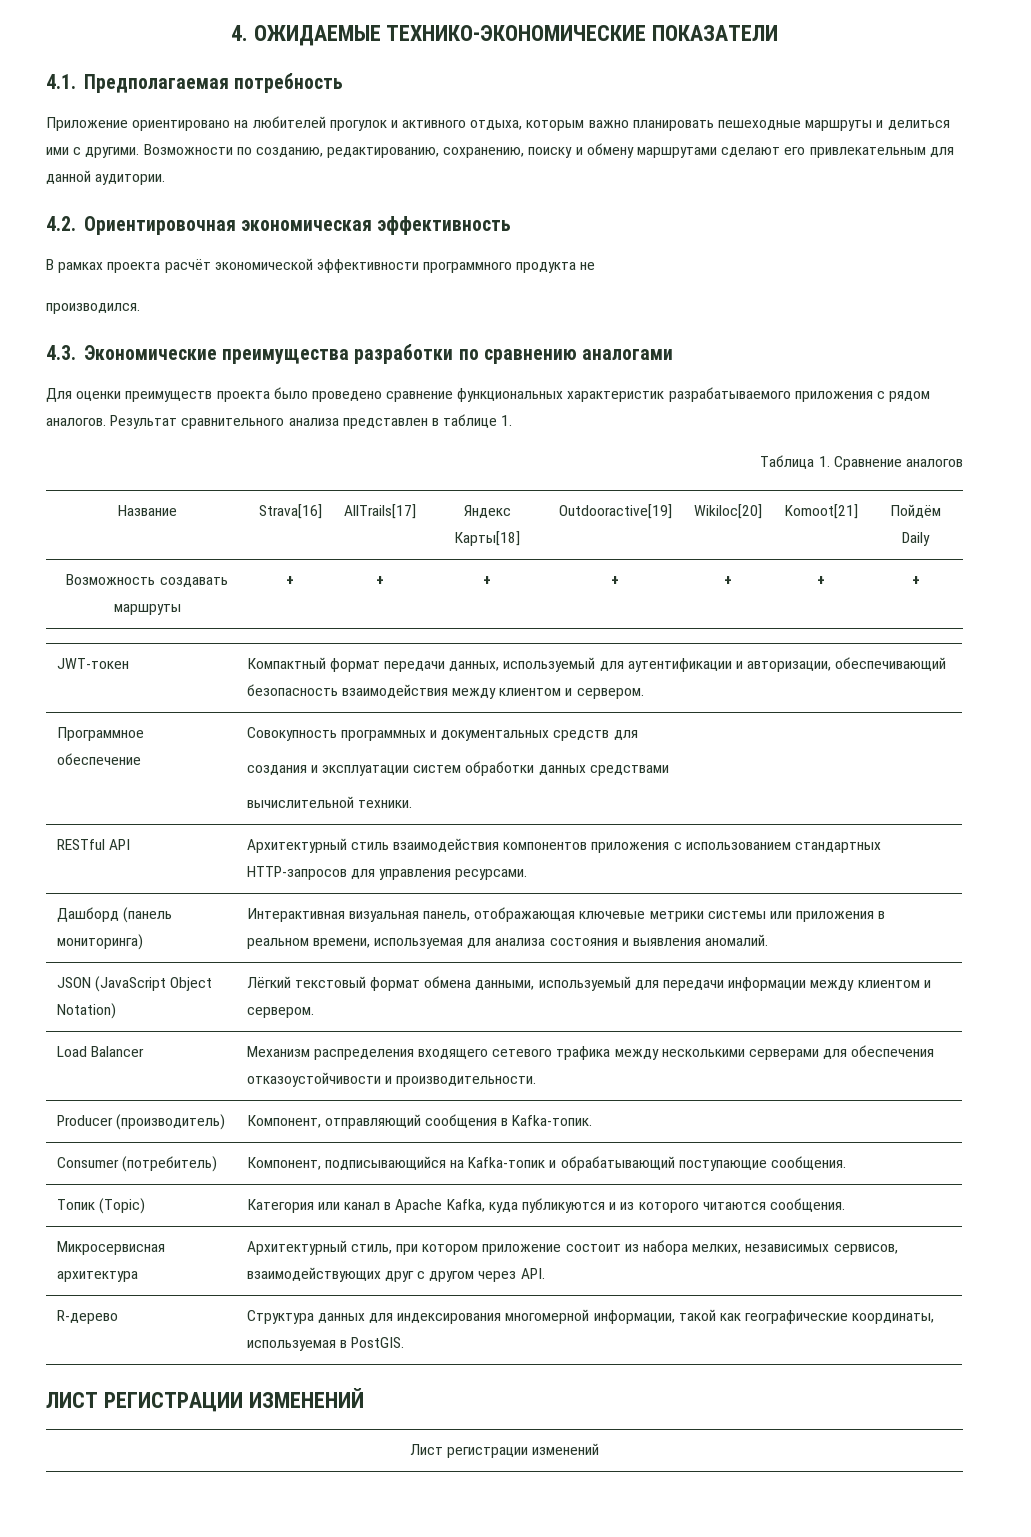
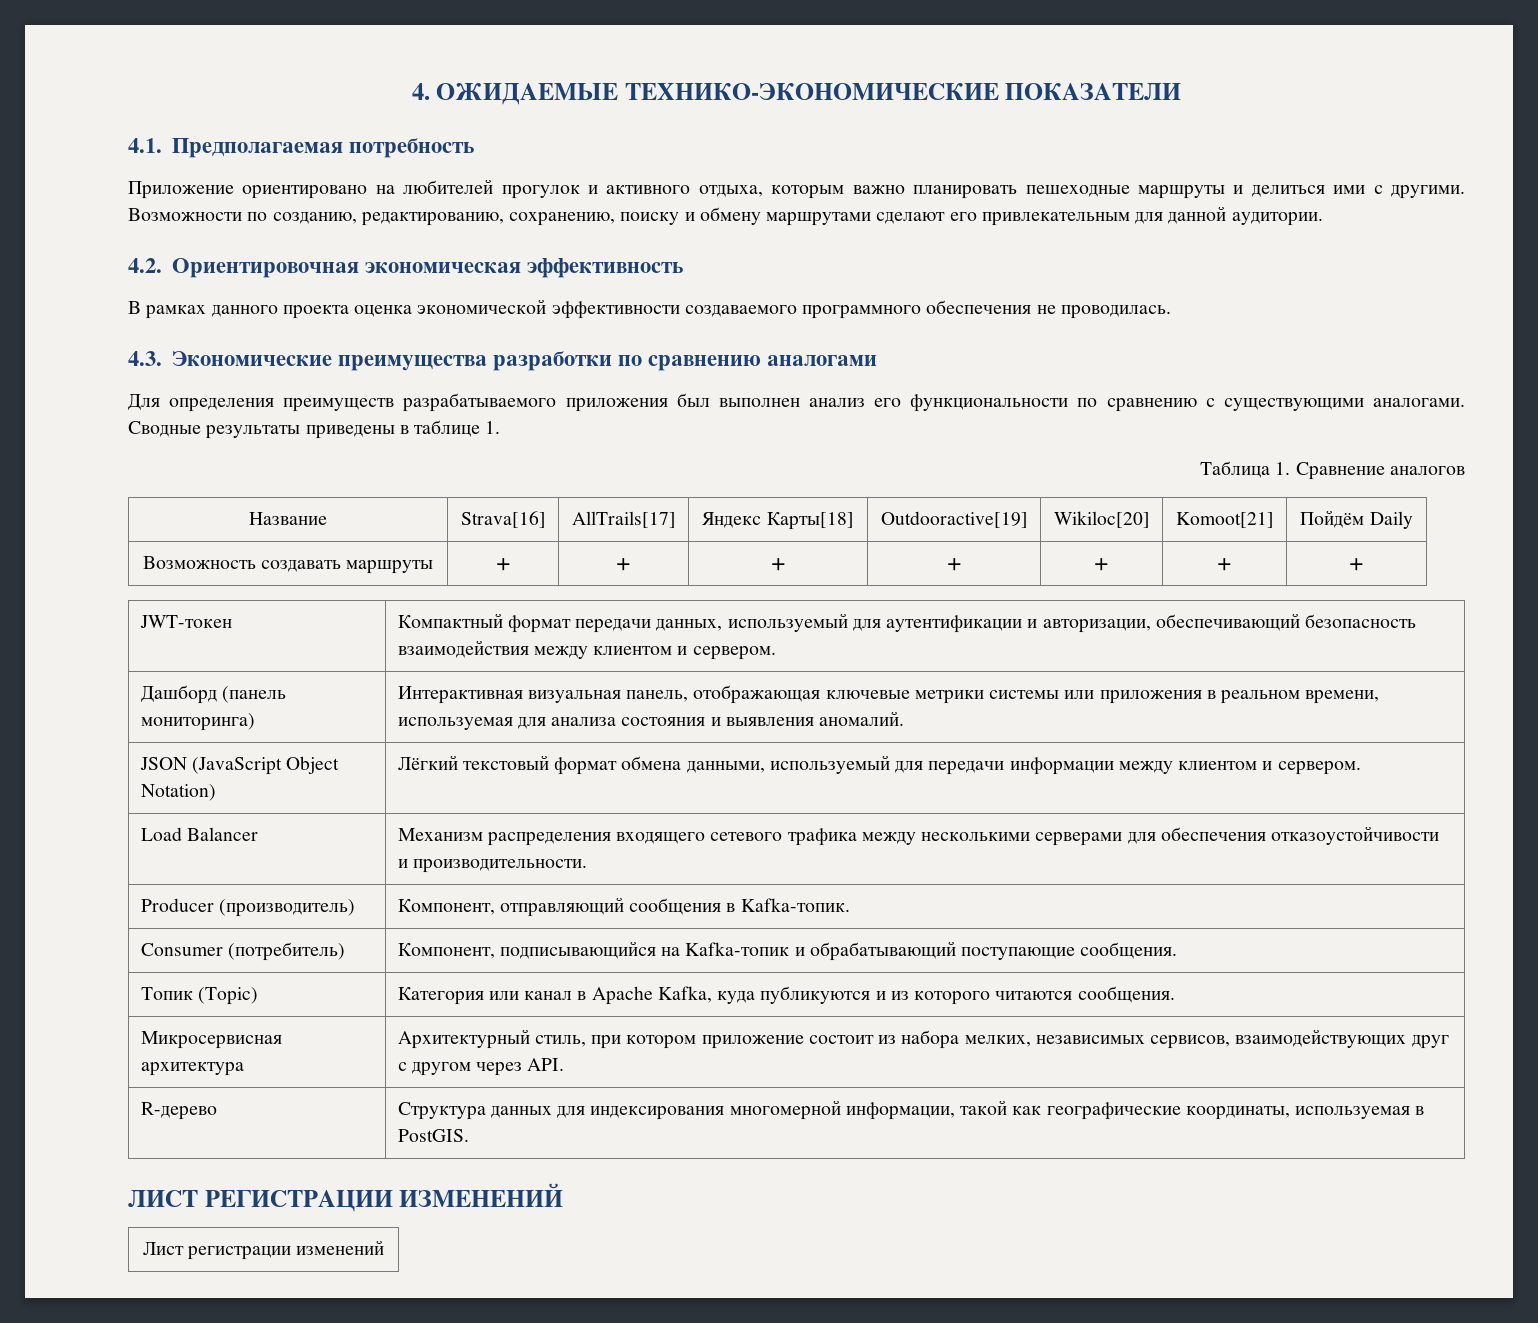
[107,258,577,273] проекта расчёт экономической эффективности программного продукта -> [211,299,1032,319] данного проекта оценка экономической эффективности создаваемого программного обеспечения
[46,303,140,314] // производился. -> [1060,305,1171,319] проводилась.
[76,387,931,402] [46,415,428,429] оценки преимуществ проекта было проведено сравнение функциональных характеристик разрабатываемого приложения с рядом аналогов. Результат сравнительного анализа представлен -> [169,393,1465,412] [128,421,395,439] определения преимуществ разрабатываемого приложения был выполнен анализ его функциональности по сравнению с существующими аналогами. Сводные результаты приведены
[56,727,144,741] [56,753,141,765] [246,727,638,741] [246,761,669,776] [246,796,412,808] [56,839,130,850] [246,838,881,853] [246,866,528,880] // Программное обеспечение | Совокупность программных и документальных средств для // создания и эксплуатации систем обработки данных средствами // вычислительной техники. // RESTful API | Архитектурный стиль взаимодействия компонентов приложения с использованием стандартных HTTP-запросов для управления ресурсами. -> (776, 653) none

